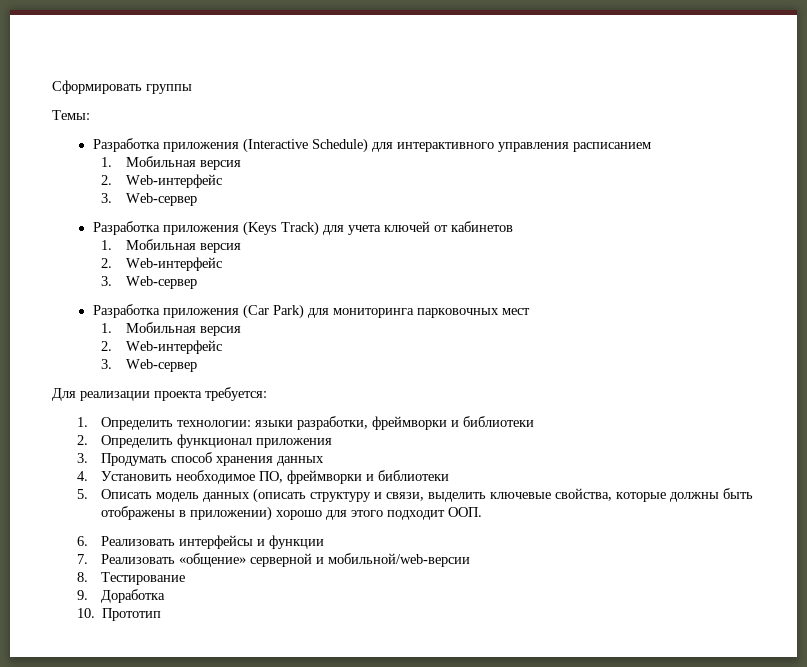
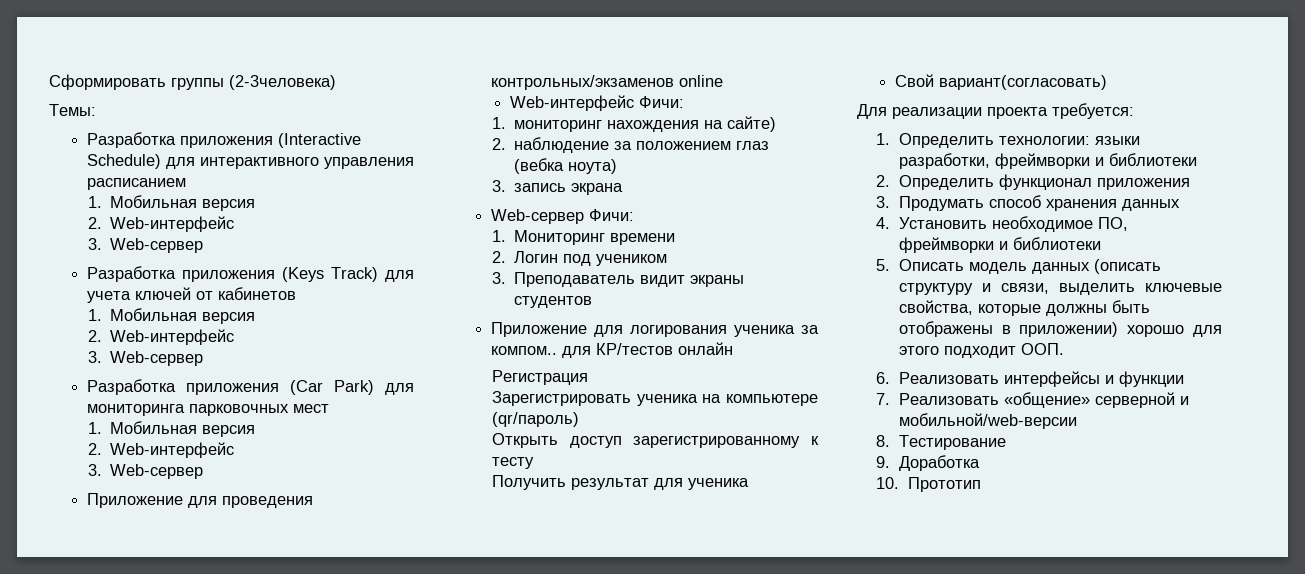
(192, 89) none -> [229,75,336,90] (2-3человека)
(197, 365) none -> [86,493,313,508] [490,75,723,90] [510,95,685,111] [491,116,777,132] [491,137,770,153] [514,158,618,174] [491,180,624,195] [490,209,634,224] [491,230,676,245] [491,251,668,266] [491,272,745,287] [514,296,593,308] [490,322,819,337] [490,342,733,358] [491,370,588,385] [491,391,818,406] [491,412,579,427] [491,433,819,448] [491,457,534,469] [491,475,749,490] [894,74,1107,90] // Приложение для проведения контрольных/экзаменов online // Web-интерфейс Фичи: // 1. мониторинг нахождения на сайте) // 2. наблюдение за положением глаз (вебка ноута) // 3. запись экрана // Web-сервер Фичи: // 1. Мониторинг времени // 2. Логин под учеником // 3. Преподаватель видит экраны студентов // Приложение для логирования ученика за компом.. для КР/тестов онлайн // Регистрация // Зарегистрировать ученика на компьютере (qr/пароль) // Открыть доступ зарегистрированному к тесту // Получить результат для ученика // Свой вариант(согласовать)

